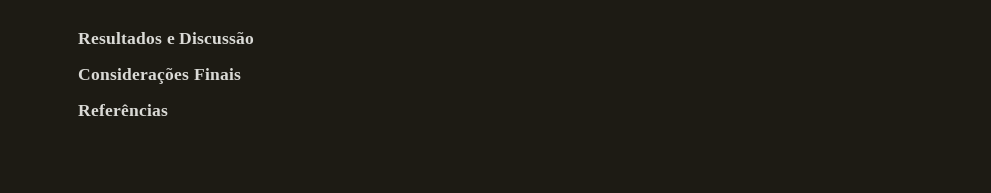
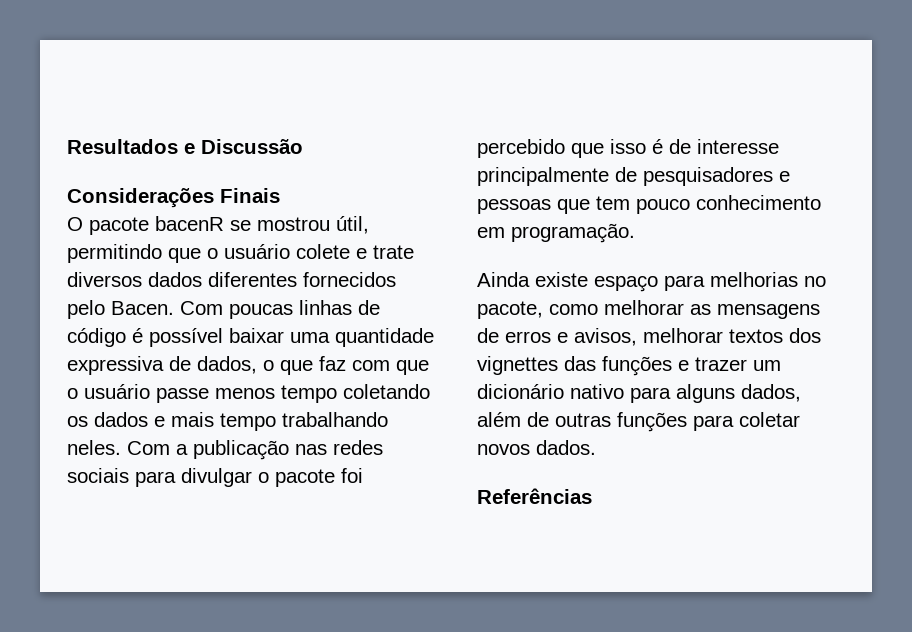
(241, 74) none -> [67,216,369,235] [67,244,414,263] [67,272,396,287] [67,300,380,319] [67,328,434,347] [67,356,429,375] [67,384,430,403] [67,412,388,431] [67,440,383,460] [67,468,363,487] [477,139,779,158] [477,167,790,186] [477,195,821,214] [477,223,635,243] [477,272,826,292] [477,300,820,319] [477,328,821,346] [477,356,781,376] [477,384,801,403] [477,412,800,432] [477,440,596,455] // O pacote bacenR se mostrou útil, permitindo que o usuário colete e trate diversos dados diferentes fornecidos pelo Bacen. Com poucas linhas de código é possível baixar uma quantidade expressiva de dados, o que faz com que o usuário passe menos tempo coletando os dados e mais tempo trabalhando neles. Com a publicação nas redes sociais para divulgar o pacote foi percebido que isso é de interesse principalmente de pesquisadores e pessoas que tem pouco conhecimento em programação. // Ainda existe espaço para melhorias no pacote, como melhorar as mensagens de erros e avisos, melhorar textos dos vignettes das funções e trazer um dicionário nativo para alguns dados, além de outras funções para coletar novos dados.

